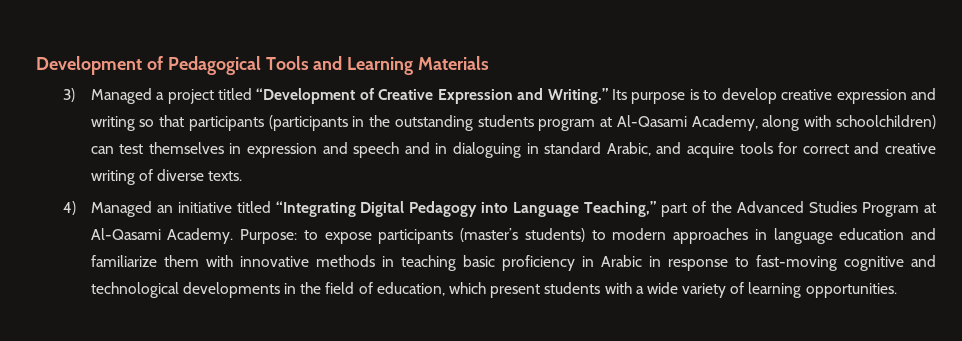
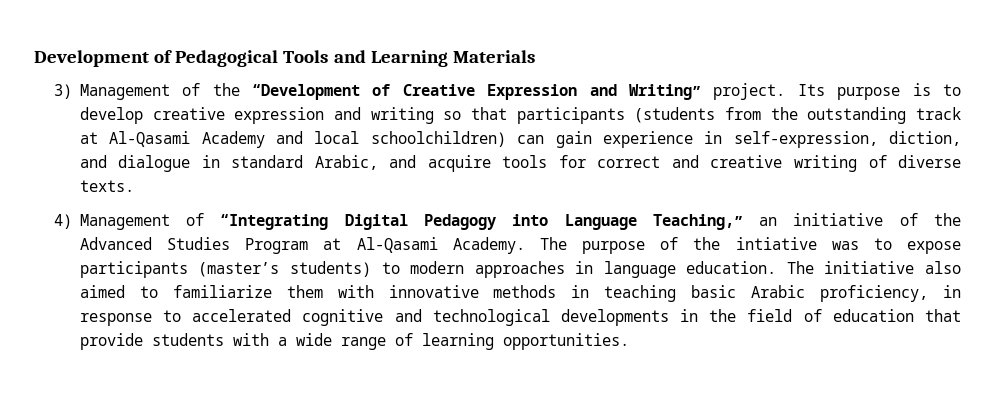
[90,88,252,104] Managed a project titled -> [79,83,240,100] Management of the
[547,88,608,104] Writing.” -> [629,83,786,100] Writing” project.
[268,115,936,131] [90,142,522,158] (participants in the outstanding students program at Al-Qasami Academy, along with schoolchildren) can test themselves in expression and speech and in dialoguing -> [634,107,961,124] [79,131,961,148] [79,155,191,172] (students from the outstanding track at Al-Qasami Academy and local schoolchildren) can gain experience in self-expression, diction, and dialogue
[90,201,271,217] Managed an initiative titled -> [79,213,205,230] Management of
[661,203,688,217] part -> [759,213,884,226] an initiative
[240,229,298,244] Purpose: -> [539,237,859,254] The purpose of the intiative was
[839,228,936,240] education and -> [686,261,961,274] [79,285,158,298] education. The initiative also aimed to
[501,255,642,271] proficiency in Arabic -> [751,285,929,302] Arabic proficiency,
[755,255,837,271] fast-moving -> [192,309,292,322] accelerated
[376,282,541,298] education, which present -> [832,309,961,322] [79,333,143,350] education that provide
[682,283,727,298] variety -> [340,337,386,350] range

